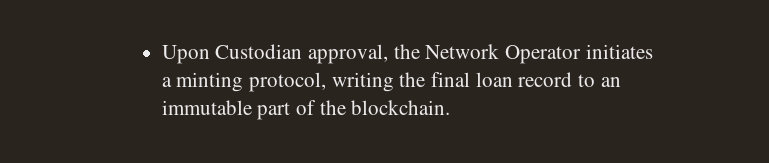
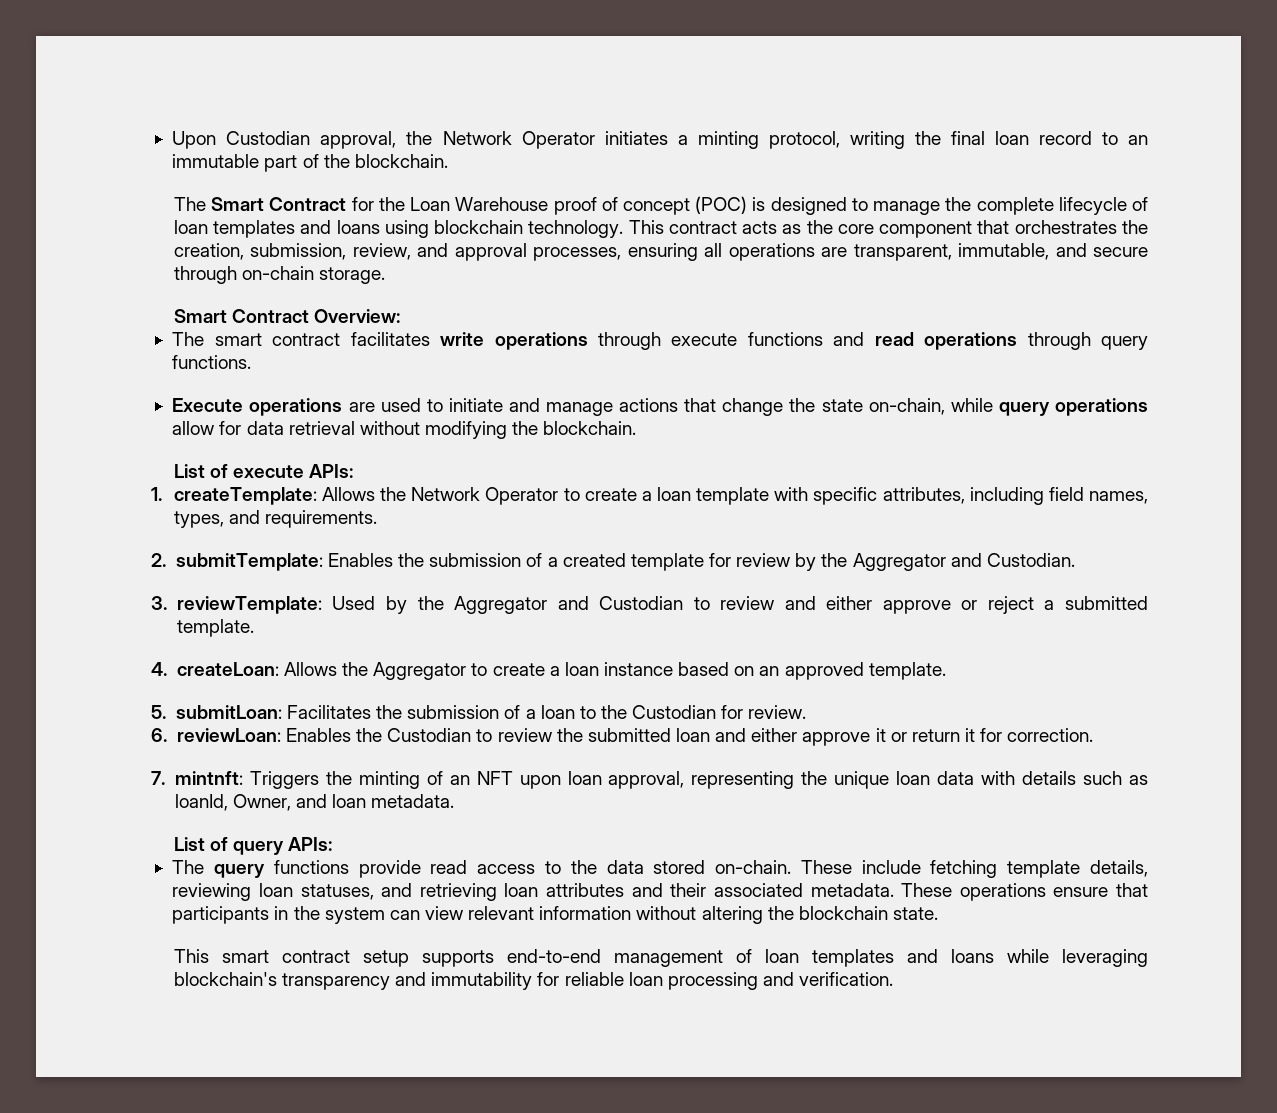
(451, 107) none -> [173,196,1148,215] [173,220,1148,238] [173,243,1148,261] [173,266,386,284] [173,309,401,323] [172,332,1149,350] [172,355,252,369] [172,398,1148,416] [172,421,637,439] [173,464,354,478] [151,487,1148,505] [173,510,378,528] [151,553,1075,571] [151,596,1148,614] [176,619,254,637] [151,662,946,680] [151,705,807,719] [151,728,1094,746] [151,771,1149,789] [174,794,455,811] [173,837,333,855] [172,860,1148,878] [172,883,1148,901] [172,906,938,924] [173,949,1148,967] [173,972,894,990] // The Smart Contract for the Loan Warehouse proof of concept (POC) is designed to manage the complete lifecycle of loan templates and loans using blockchain technology. This contract acts as the core component that orchestrates the creation, submission, review, and approval processes, ensuring all operations are transparent, immutable, and secure through on-chain storage. // Smart Contract Overview: // The smart contract facilitates write operations through execute functions and read operations through query functions. // Execute operations are used to initiate and manage actions that change the state on-chain, while query operations allow for data retrieval without modifying the blockchain. // List of execute APIs: // 1. createTemplate: Allows the Network Operator to create a loan template with specific attributes, including field names, types, and requirements. // 2. submitTemplate: Enables the submission of a created template for review by the Aggregator and Custodian. // 3. reviewTemplate: Used by the Aggregator and Custodian to review and either approve or reject a submitted template. // 4. createLoan: Allows the Aggregator to create a loan instance based on an approved template. // 5. submitLoan: Facilitates the submission of a loan to the Custodian for review. // 6. reviewLoan: Enables the Custodian to review the submitted loan and either approve it or return it for correction. // 7. mintnft: Triggers the minting of an NFT upon loan approval, representing the unique loan data with details such as loanId, Owner, and loan metadata. // List of query APIs: // The query functions provide read access to the data stored on-chain. These include fetching template details, reviewing loan statuses, and retrieving loan attributes and their associated metadata. These operations ensure that participants in the system can view relevant information without altering the blockchain state. // This smart contract setup supports end-to-end management of loan templates and loans while leveraging blockchain's transparency and immutability for reliable loan processing and verification.

